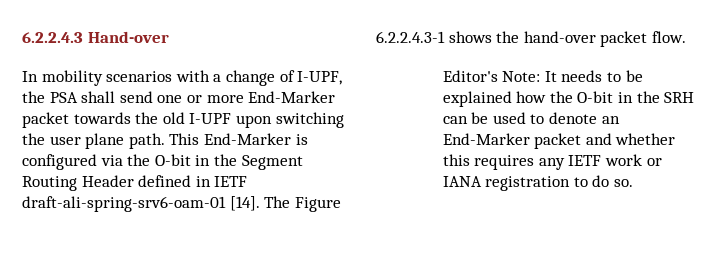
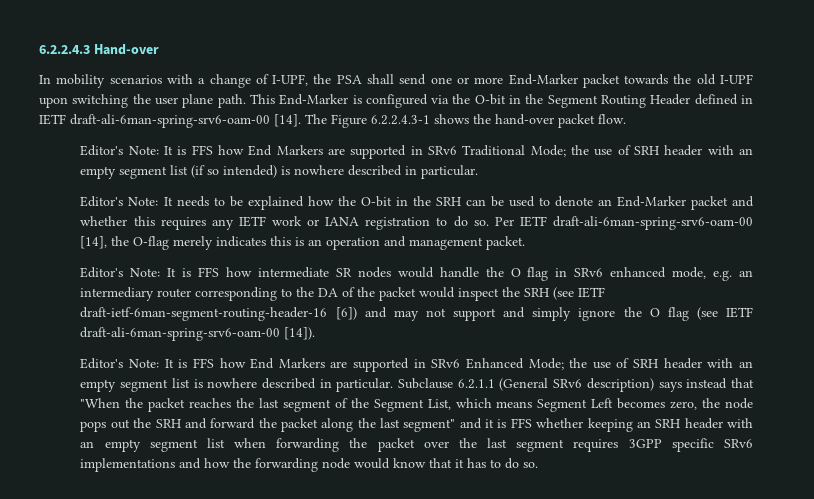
[22,196,226,212] draft-ali-spring-srv6-oam-01 -> [70,114,270,128] draft-ali-6man-spring-srv6-oam-00
(686, 37) none -> [80,145,754,159] [80,165,479,179] // Editor's Note: It is FFS how End Markers are supported in SRv6 Traditional Mode; the use of SRH header with an empty segment list (if so intended) is nowhere described in particular.
(633, 183) none -> [494,216,753,230] [80,236,526,250] [80,267,753,281] [80,287,606,301] [80,307,754,321] [80,327,316,341] [80,358,753,372] [80,378,754,392] [80,398,753,412] [80,418,754,432] [80,438,753,452] [80,458,539,472] Per IETF draft-ali-6man-spring-srv6-oam-00 [14], the O-flag merely indicates this is an operation and management packet. // Editor's Note: It is FFS how intermediate SR nodes would handle the O flag in SRv6 enhanced mode, e.g. an intermediary router corresponding to the DA of the packet would inspect the SRH (see IETF draft-ietf-6man-segment-routing-header-16 [6]) and may not support and simply ignore the O flag (see IETF draft-ali-6man-spring-srv6-oam-00 [14]). // Editor's Note: It is FFS how End Markers are supported in SRv6 Enhanced Mode; the use of SRH header with an empty segment list is nowhere described in particular. Subclause 6.2.1.1 (General SRv6 description) says instead that "When the packet reaches the last segment of the Segment List, which means Segment Left becomes zero, the node pops out the SRH and forward the packet along the last segment" and it is FFS whether keeping an SRH header with an empty segment list when forwarding the packet over the last segment requires 3GPP specific SRv6 implementations and how the forwarding node would know that it has to do so.

